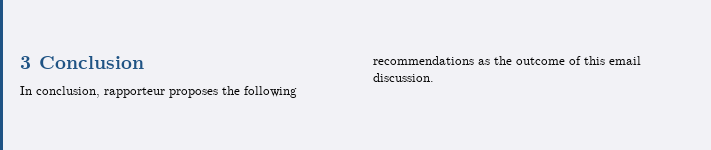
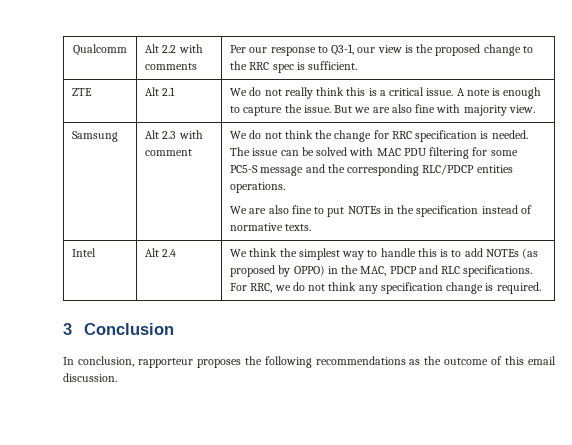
(20, 62) none -> [73,44,127,56] [145,44,203,53] [145,63,198,70] [230,44,533,56] [230,61,358,73] [72,88,93,96] [145,87,176,96] [230,87,542,99] [230,104,535,116] [72,131,119,142] [145,130,203,139] [145,149,193,156] [230,130,528,142] [230,147,518,159] [230,164,513,176] [230,182,286,193] [230,205,532,217] [230,223,312,231] [72,248,97,257] [145,248,177,257] [230,248,539,260] [230,265,533,277] [230,282,541,294] Qualcomm | Alt 2.2 with comments | Per our response to Q3-1, our view is the proposed change to the RRC spec is sufficient. // ZTE | Alt 2.1 | We do not really think this is a critical issue. A note is enough to capture the issue. But we are also fine with majority view. // Samsung | Alt 2.3 with comment | We do not think the change for RRC specification is needed. The issue can be solved with MAC PDU filtering for some PC5-S message and the corresponding RLC/PDCP entities operations. // We are also fine to put NOTEs in the specification instead of normative texts. // Intel | Alt 2.4 | We think the simplest way to handle this is to add NOTEs (as proposed by OPPO) in the MAC, PDCP and RLC specifications. For RRC, we do not think any specification change is required. //

